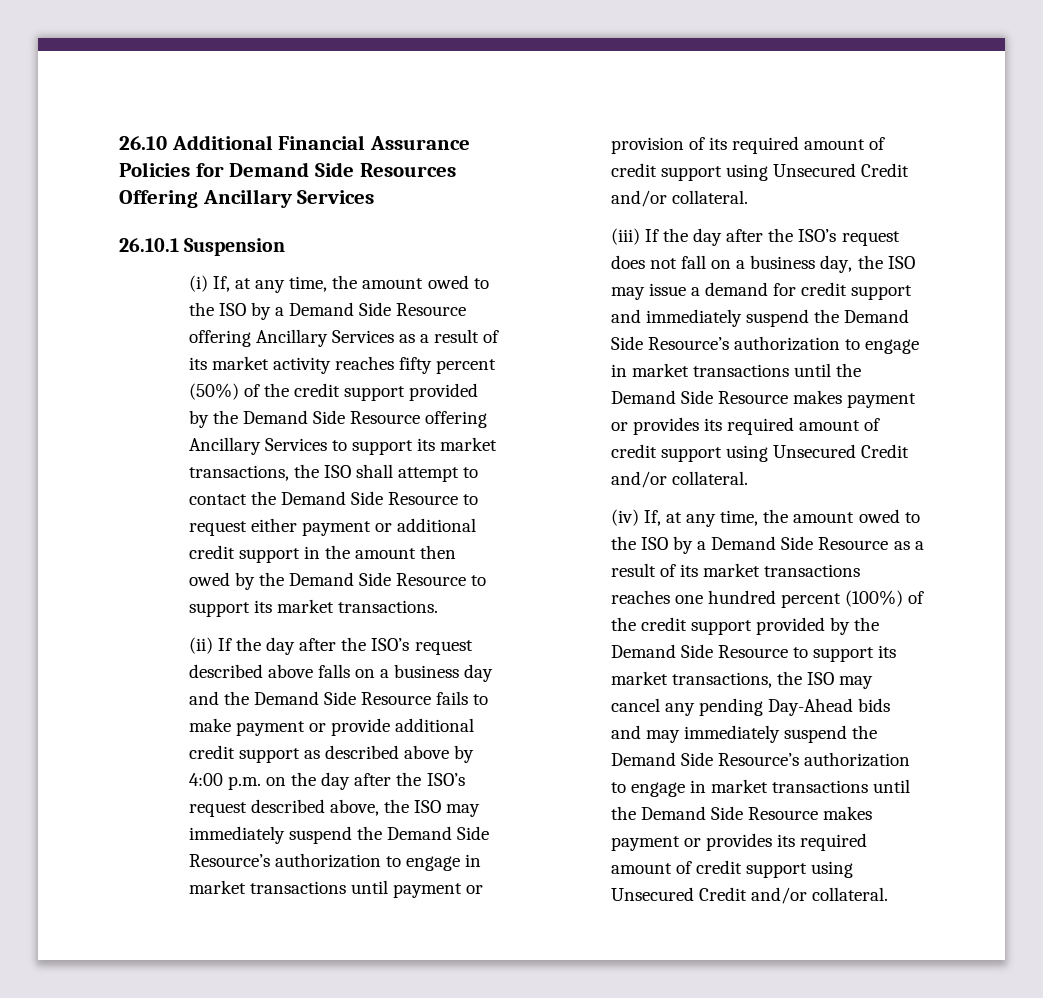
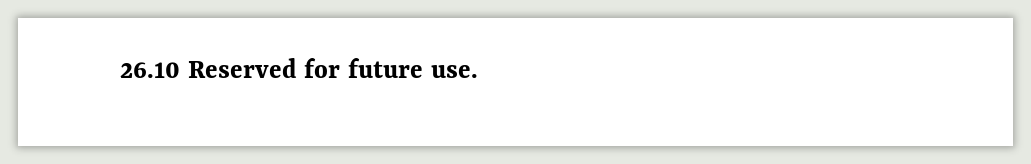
[171,135,471,150] [119,162,456,177] [119,189,375,208] [119,238,286,256] [188,275,489,293] [188,302,467,320] [188,329,500,347] [188,356,497,374] [188,383,479,401] [188,410,488,428] [188,437,498,455] [188,464,479,482] [188,491,479,505] [188,518,477,536] [188,545,457,563] [188,572,487,590] [188,599,439,617] [188,637,473,655] [188,664,494,682] [188,691,489,705] [188,718,475,736] [188,745,475,763] [188,772,465,790] [188,799,481,817] [188,826,490,844] [188,853,482,871] [188,880,484,898] [610,136,886,154] [610,163,910,181] [610,190,748,207] [610,228,900,246] [610,255,915,273] [610,282,913,300] [610,309,910,327] [610,336,920,354] [610,363,862,377] [610,390,917,408] [610,417,881,435] [610,444,910,462] [610,471,748,488] [610,509,920,527] [610,536,924,554] [610,563,861,577] [610,590,925,608] [610,617,880,635] [610,644,897,662] [610,671,874,689] [610,698,891,716] [610,725,878,743] [610,752,911,767] [610,779,911,797] [610,806,873,820] [610,833,868,851] [610,860,854,878] [610,887,889,904] Additional Financial Assurance Policies for Demand Side Resources Offering Ancillary Services // 26.10.1 Suspension // (i) If, at any time, the amount owed to the ISO by a Demand Side Resource offering Ancillary Services as a result of its market activity reaches fifty percent (50%) of the credit support provided by the Demand Side Resource offering Ancillary Services to support its market transactions, the ISO shall attempt to contact the Demand Side Resource to request either payment or additional credit support in the amount then owed by the Demand Side Resource to support its market transactions. // (ii) If the day after the ISO’s request described above falls on a business day and the Demand Side Resource fails to make payment or provide additional credit support as described above by 4:00 p.m. on the day after the ISO’s request described above, the ISO may immediately suspend the Demand Side Resource’s authorization to engage in market transactions until payment or provision of its required amount of credit support using Unsecured Credit and/or collateral. // (iii) If the day after the ISO’s request does not fall on a business day, the ISO may issue a demand for credit support and immediately suspend the Demand Side Resource’s authorization to engage in market transactions until the Demand Side Resource makes payment or provides its required amount of credit support using Unsecured Credit and/or collateral. // (iv) If, at any time, the amount owed to the ISO by a Demand Side Resource as a result of its market transactions reaches one hundred percent (100%) of the credit support provided by the Demand Side Resource to support its market transactions, the ISO may cancel any pending Day-Ahead bids and may immediately suspend the Demand Side Resource’s authorization to engage in market transactions until the Demand Side Resource makes payment or provides its required amount of credit support using Unsecured Credit and/or collateral. -> [187,58,478,78] Reserved for future use.

